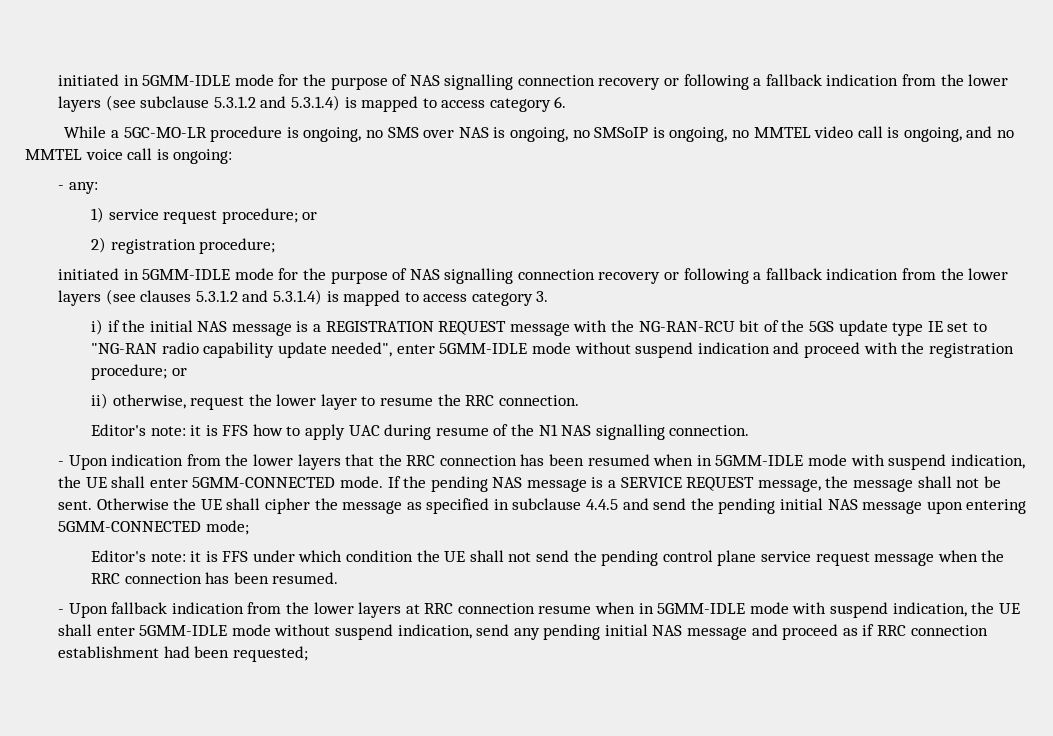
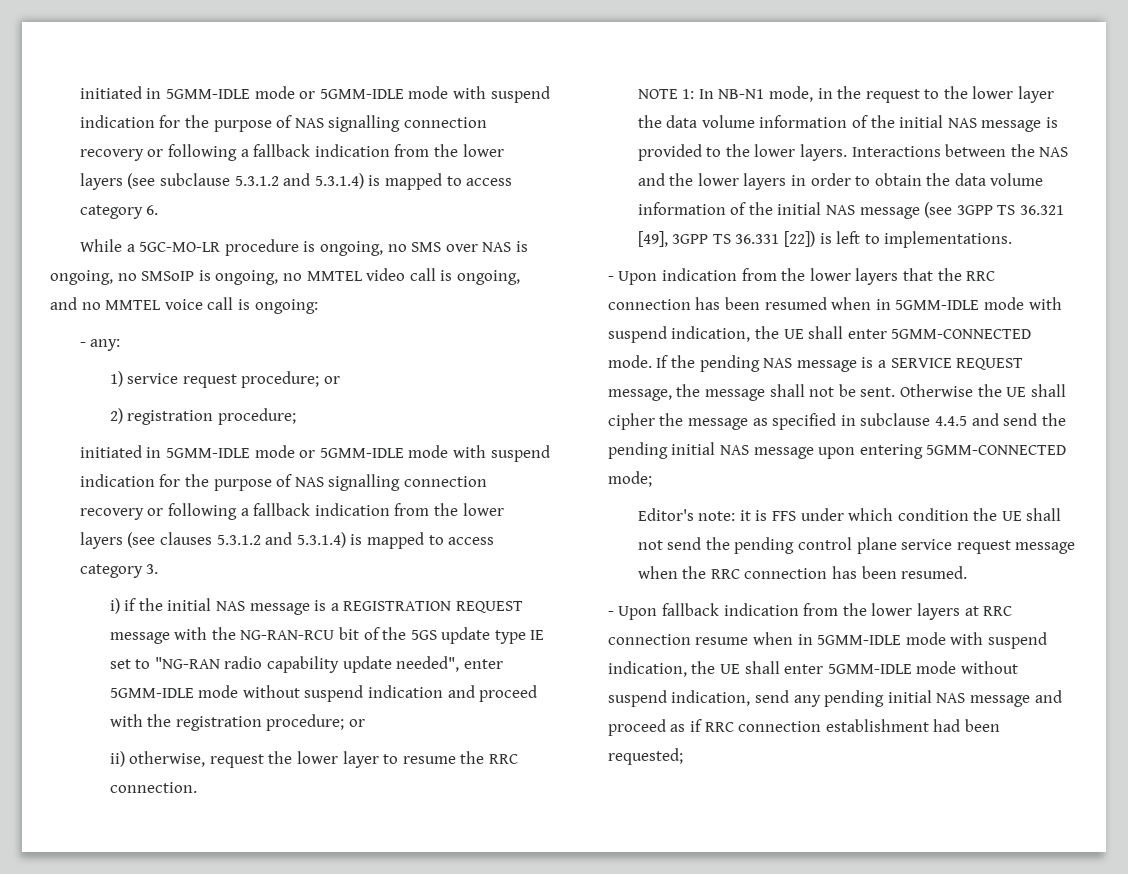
[57,74,274,86] initiated in 5GMM-IDLE mode -> [79,86,550,103] [79,115,155,128] initiated in 5GMM-IDLE mode or 5GMM-IDLE mode with suspend indication
(274, 274) none -> [299,445,550,462] [79,474,155,487] or 5GMM-IDLE mode with suspend indication
[90,424,750,440] Editor's note: it is FFS how to apply UAC during resume of the N1 NAS signalling connection. -> [637,86,1055,103] [637,115,1058,132] [637,144,1069,161] [637,173,1044,190] [637,202,1064,219] [637,231,1013,248] NOTE 1: In NB-N1 mode, in the request to the lower layer the data volume information of the initial NAS message is provided to the lower layers. Interactions between the NAS and the lower layers in order to obtain the data volume information of the initial NAS message (see 3GPP TS 36.321 [49], 3GPP TS 36.331 [22]) is left to implementations.

